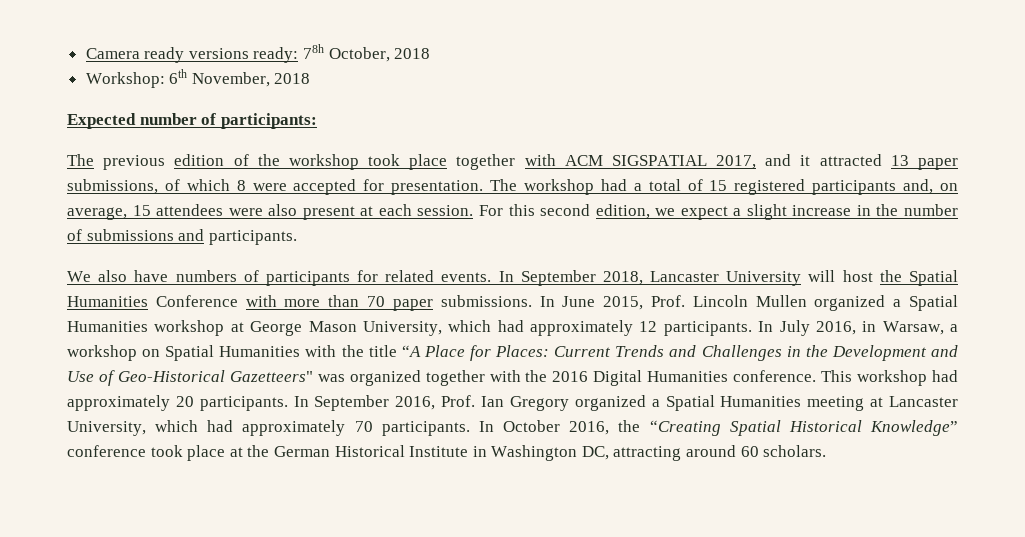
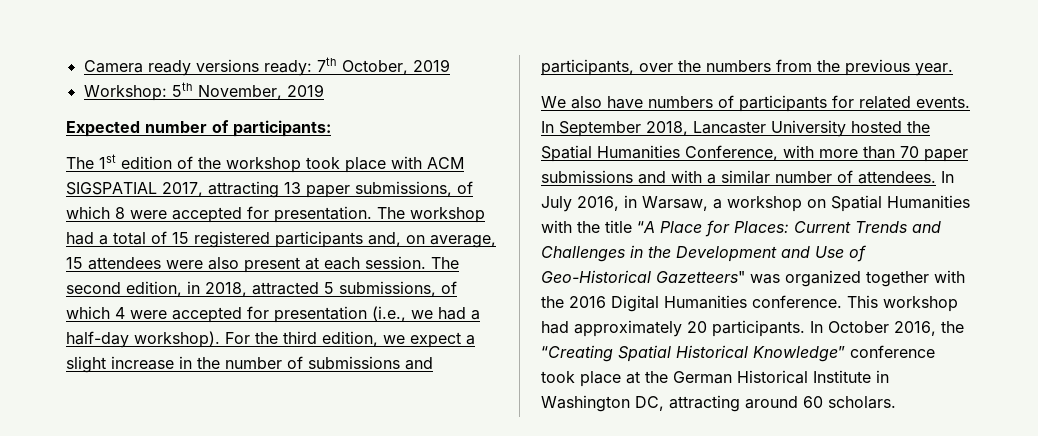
[303,44,431,62] [85,69,311,88] 78h October, 2018 // Workshop: 6th November, 2018 -> [316,57,450,75] [83,82,324,101] 7th October, 2019 // Workshop: 5th November, 2019
[103,155,166,170] previous -> [99,154,116,169] 1st
[456,154,516,170] together -> (386, 165) none
[765,154,882,166] and it attracted -> [208,181,279,198] attracting
[478,204,591,216] For this second -> [431,257,459,269] [66,281,457,297] [66,306,480,323] [66,331,317,348] The second edition, in 2018, attracted 5 submissions, of which 4 were accepted for presentation (i.e., we had a half-day workshop). For the third
[208,230,297,245] participants. -> [541,59,953,76] participants, over the numbers from the previous year.
[808,270,873,282] will host -> [851,121,902,133] hosted
[155,295,238,307] Conference -> [685,145,778,161] Conference,
[440,295,958,311] [67,320,752,336] submissions. In June 2015, Prof. Lincoln Mullen organized a Spatial Humanities workshop at George Mason University, which had approximately 12 participants. -> [541,170,936,184] submissions and with a similar number of attendees.
[314,395,959,411] [67,420,494,436] September 2016, Prof. Ian Gregory organized a Spatial Humanities meeting at Lancaster University, which had approximately 70 participants. In -> (823, 327) none

